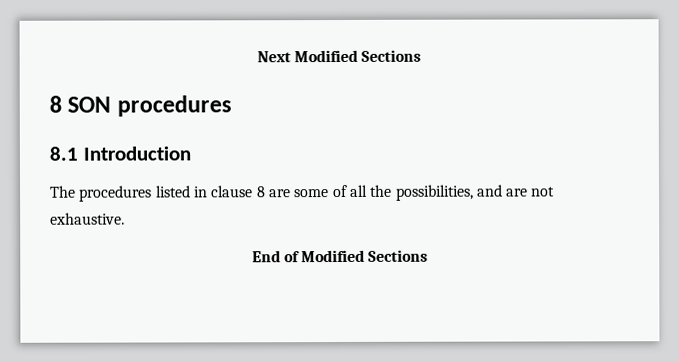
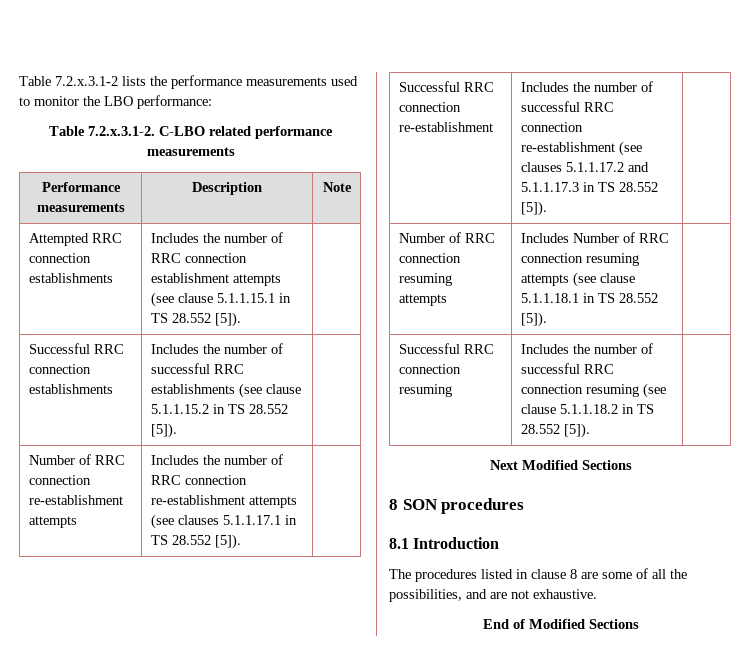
(256, 57) none -> [19,75,358,89] [19,95,212,109] [49,126,333,139] [146,147,235,156] [41,182,121,192] [36,203,125,212] [192,182,262,195] [322,182,352,192] [28,233,122,246] [28,253,91,263] [28,273,113,283] [150,232,283,243] [150,253,247,263] [150,273,281,286] [150,292,291,307] [150,312,241,327] [28,343,124,354] [28,364,91,374] [28,384,113,394] [150,343,283,354] [150,363,244,374] [150,383,301,398] [150,404,288,414] [150,423,177,438] [28,454,125,465] [28,475,91,485] [28,495,123,505] [28,516,77,528] [150,454,283,465] [150,475,247,485] [150,495,297,508] [150,514,297,529] [150,534,241,549] [398,81,494,92] [398,102,461,112] [398,122,493,132] [520,81,653,92] [520,101,614,112] [520,122,583,132] [520,141,642,156] [520,162,649,172] [520,182,658,192] [520,201,547,216] [398,232,495,243] [398,253,461,263] [398,273,452,286] [398,294,447,306] [520,232,669,243] [520,253,639,266] [520,272,635,287] [520,293,658,303] [520,312,547,327] [398,343,494,354] [398,364,461,374] [398,384,452,397] [520,343,653,354] [520,363,614,374] [520,383,666,398] [520,404,654,414] [520,423,590,438] Table 7.2.x.3.1-2 lists the performance measurements used to monitor the LBO performance: // Table 7.2.x.3.1-2. C-LBO related performance measurements // Performance measurements | Description | Note // Attempted RRC connection establishments | Includes the number of RRC connection establishment attempts (see clause 5.1.1.15.1 in TS 28.552 [5]). | // Successful RRC connection establishments | Includes the number of successful RRC establishments (see clause 5.1.1.15.2 in TS 28.552 [5]). | // Number of RRC connection re-establishment attempts | Includes the number of RRC connection re-establishment attempts (see clauses 5.1.1.17.1 in TS 28.552 [5]). | // Successful RRC connection re-establishment | Includes the number of successful RRC connection re-establishment (see clauses 5.1.1.17.2 and 5.1.1.17.3 in TS 28.552 [5]). | // Number of RRC connection resuming attempts | Includes Number of RRC connection resuming attempts (see clause 5.1.1.18.1 in TS 28.552 [5]). | // Successful RRC connection resuming | Includes the number of successful RRC connection resuming (see clause 5.1.1.18.2 in TS 28.552 [5]). | //

